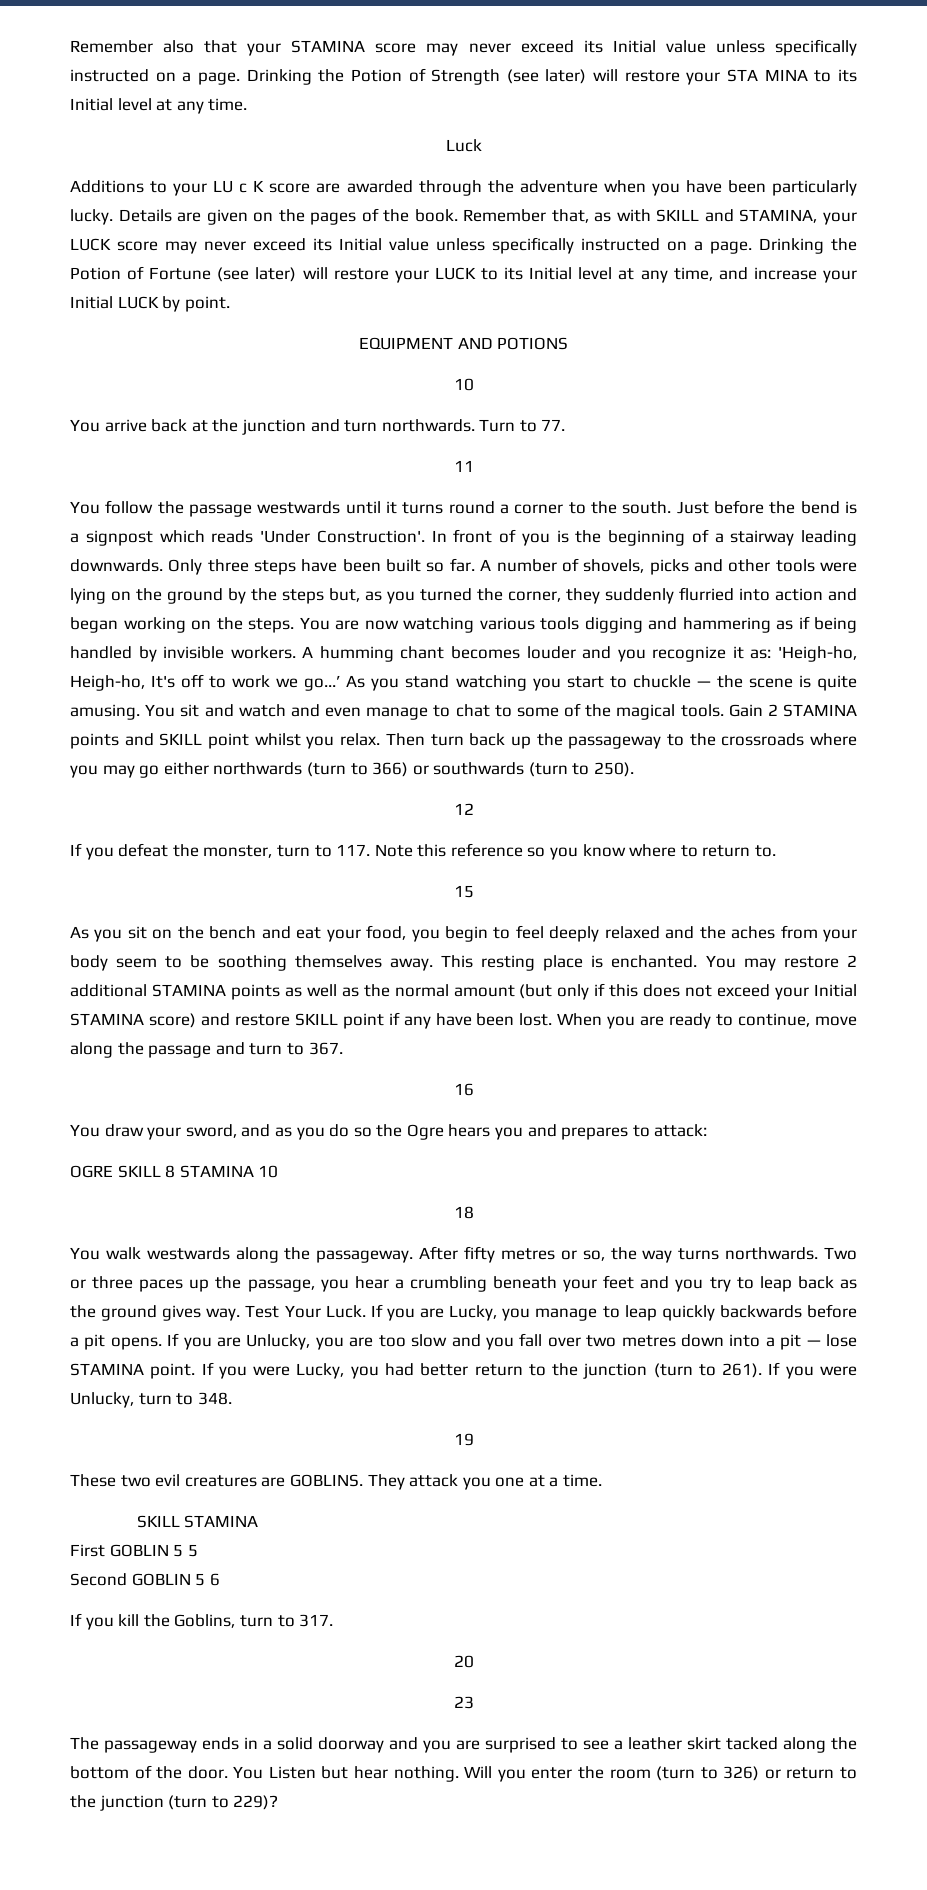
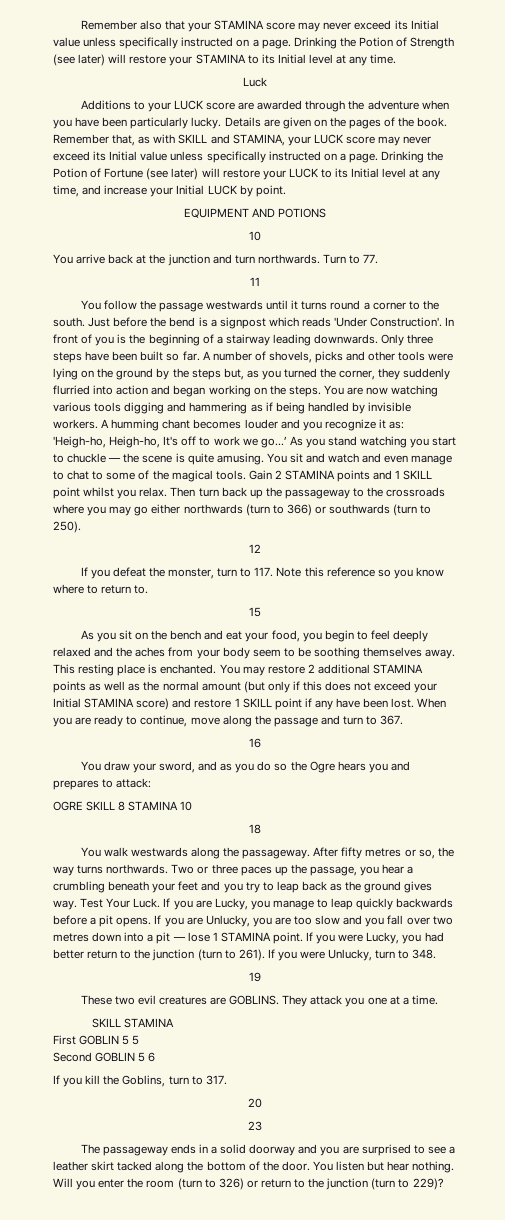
[727,69,808,82] STA MINA -> [195,54,246,64] STAMINA
[213,180,265,193] LU c K -> [173,100,203,110] LUCK
(154, 739) none -> [395,470,401,479] 1
(290, 1020) none -> [234,698,240,707] 1
(857, 1340) none -> [212,932,218,941] 1
[268,1766,316,1779] Listen -> [336,1161,365,1171] listen

